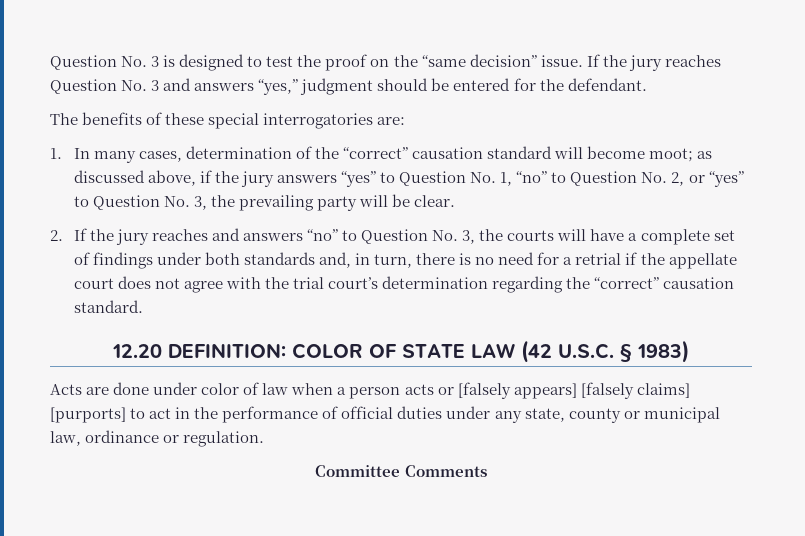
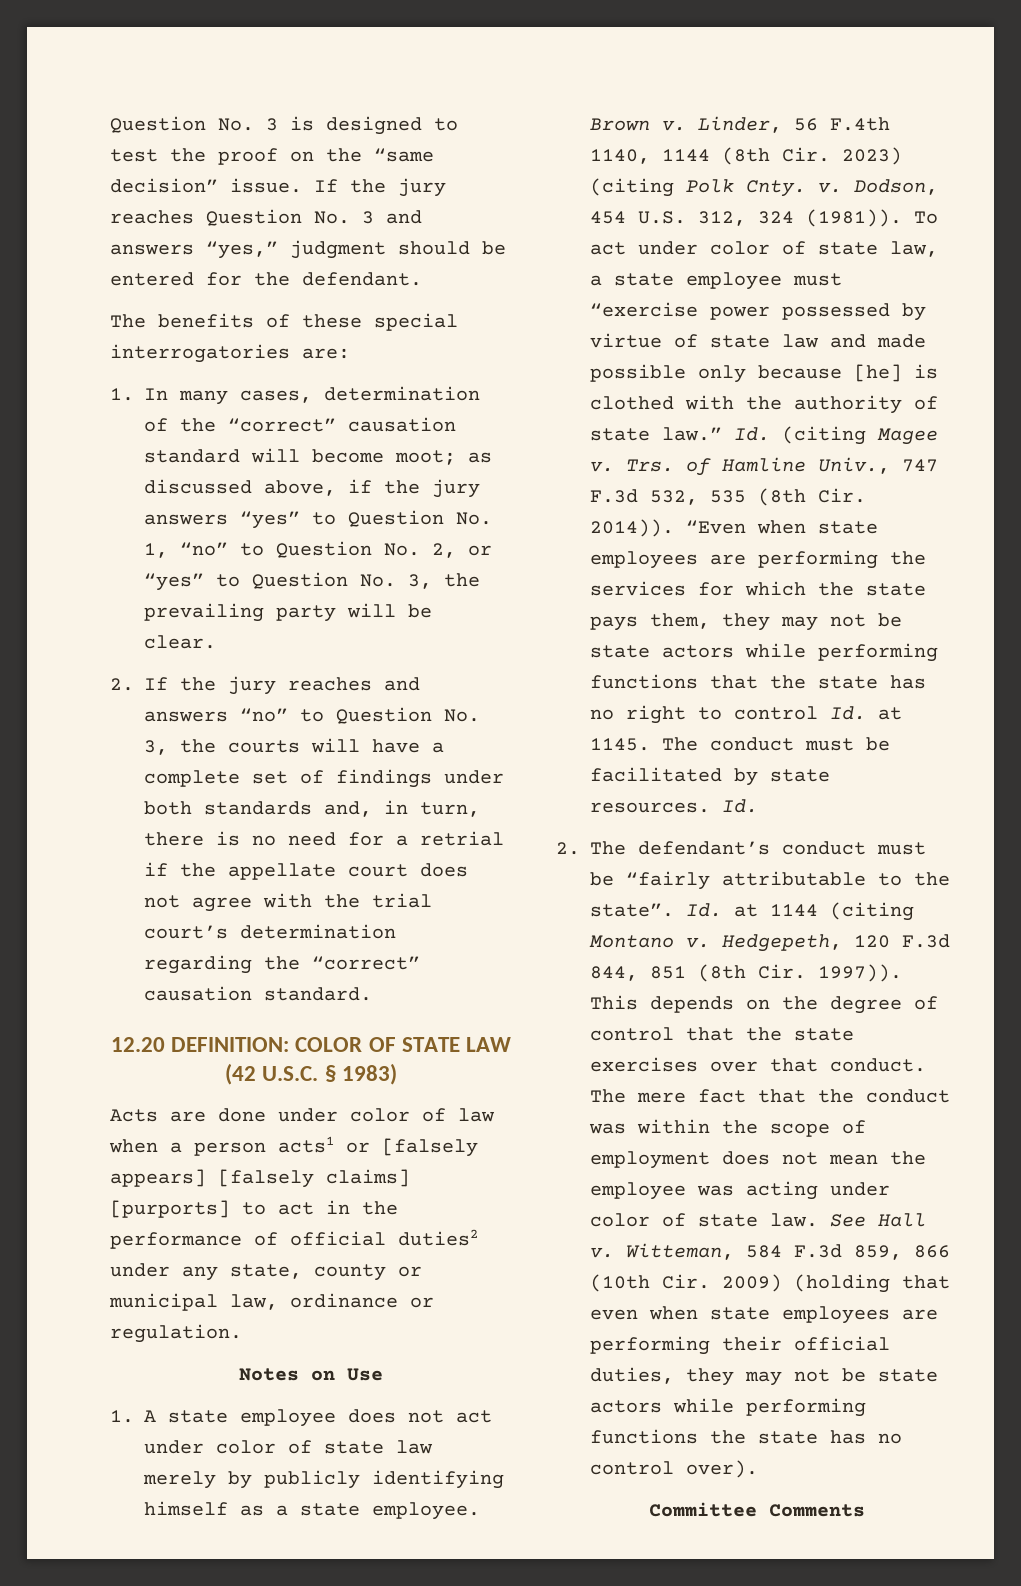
[404,384,434,395] acts -> [278,1136,334,1153] acts1
[397,406,443,419] duties -> [398,1229,478,1246] duties2
(265, 439) none -> [239,1368,383,1381] [110,1409,492,1427] [144,1440,433,1454] [143,1470,504,1489] [144,1501,480,1520] [590,116,890,133] [590,147,902,165] [590,178,938,197] [590,209,938,227] [590,241,938,257] [590,272,842,290] [590,302,926,321] [590,333,926,348] [590,364,938,383] [590,395,938,414] [590,426,938,445] [590,457,938,476] [590,488,866,506] [590,519,878,537] [590,550,926,569] [590,581,926,596] [590,613,902,631] [590,643,938,662] [590,674,926,689] [590,705,902,724] [590,737,890,751] [590,767,830,786] [590,799,758,813] [556,841,926,855] [590,871,950,890] [590,902,914,921] [589,934,950,952] [590,964,902,982] [590,995,938,1014] [590,1027,854,1041] [590,1057,926,1072] [590,1089,950,1103] [589,1119,866,1137] [590,1151,926,1169] [590,1181,890,1200] [590,1213,926,1227] [590,1243,950,1260] [590,1274,950,1293] [590,1306,938,1324] [590,1336,890,1355] [590,1367,938,1386] [590,1398,866,1417] [590,1429,902,1444] [590,1460,758,1478] // Notes on Use // 1. A state employee does not act under color of state law merely by publicly identifying himself as a state employee. Brown v. Linder, 56 F.4th 1140, 1144 (8th Cir. 2023) (citing Polk Cnty. v. Dodson, 454 U.S. 312, 324 (1981)). To act under color of state law, a state employee must “exercise power possessed by virtue of state law and made possible only because [he] is clothed with the authority of state law.” Id. (citing Magee v. Trs. of Hamline Univ., 747 F.3d 532, 535 (8th Cir. 2014)). “Even when state employees are performing the services for which the state pays them, they may not be state actors while performing functions that the state has no right to control Id. at 1145. The conduct must be facilitated by state resources. Id. // 2. The defendant’s conduct must be “fairly attributable to the state”. Id. at 1144 (citing Montano v. Hedgepeth, 120 F.3d 844, 851 (8th Cir. 1997)). This depends on the degree of control that the state exercises over that conduct. The mere fact that the conduct was within the scope of employment does not mean the employee was acting under color of state law. See Hall v. Witteman, 584 F.3d 859, 866 (10th Cir. 2009) (holding that even when state employees are performing their official duties, they may not be state actors while performing functions the state has no control over).

